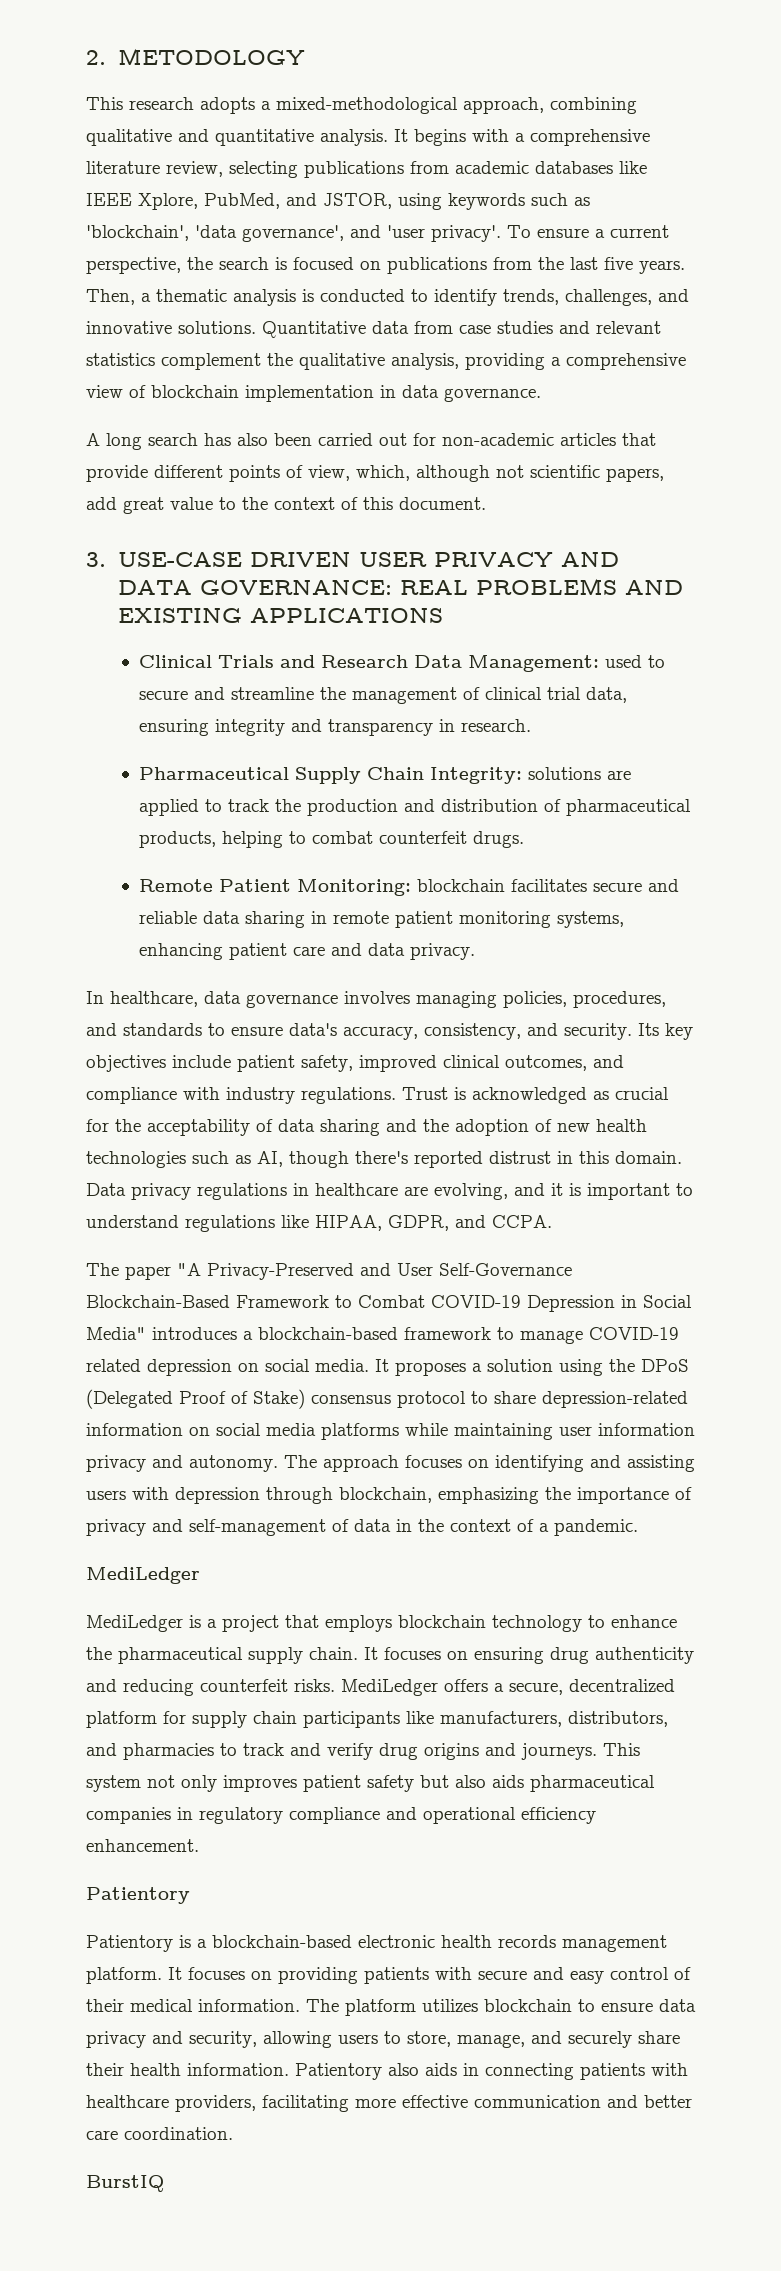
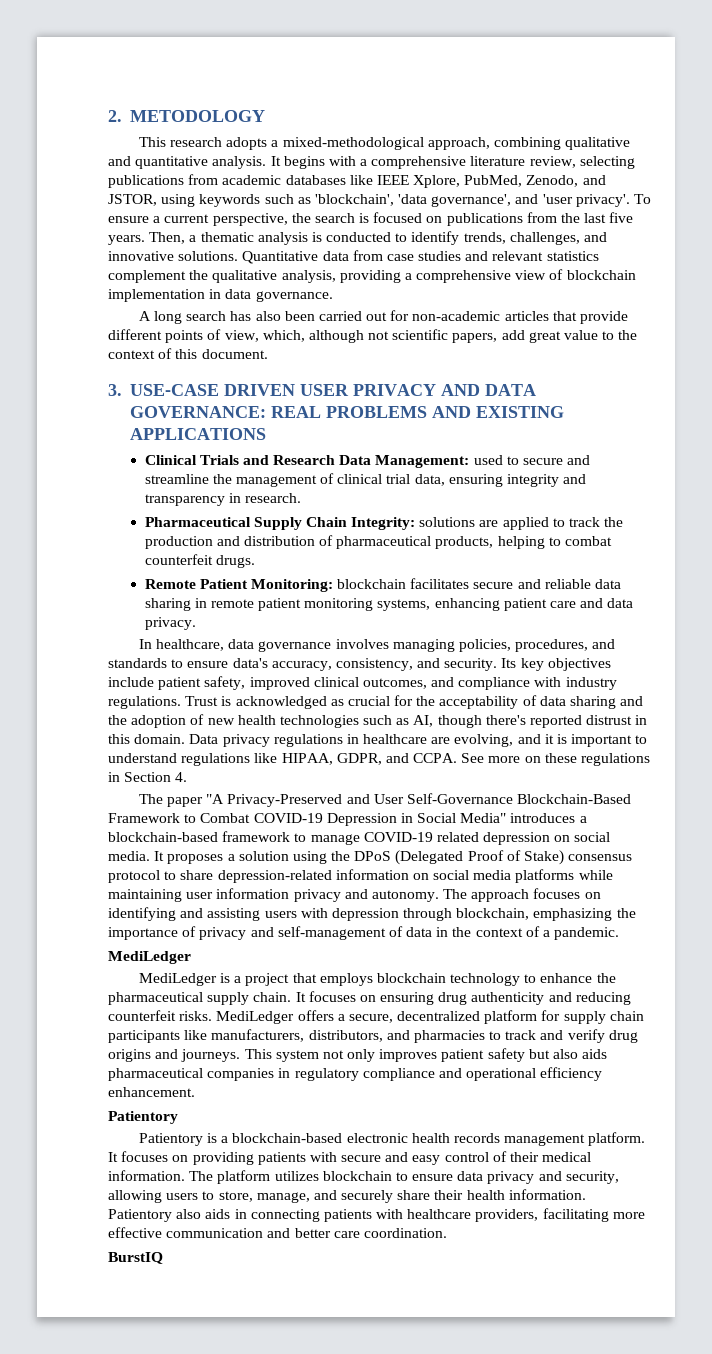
(280, 201) none -> [526,175,579,187] Zenodo,
(552, 1221) none -> [461,753,651,766] [108,772,188,782] See more on these regulations in Section 4.

